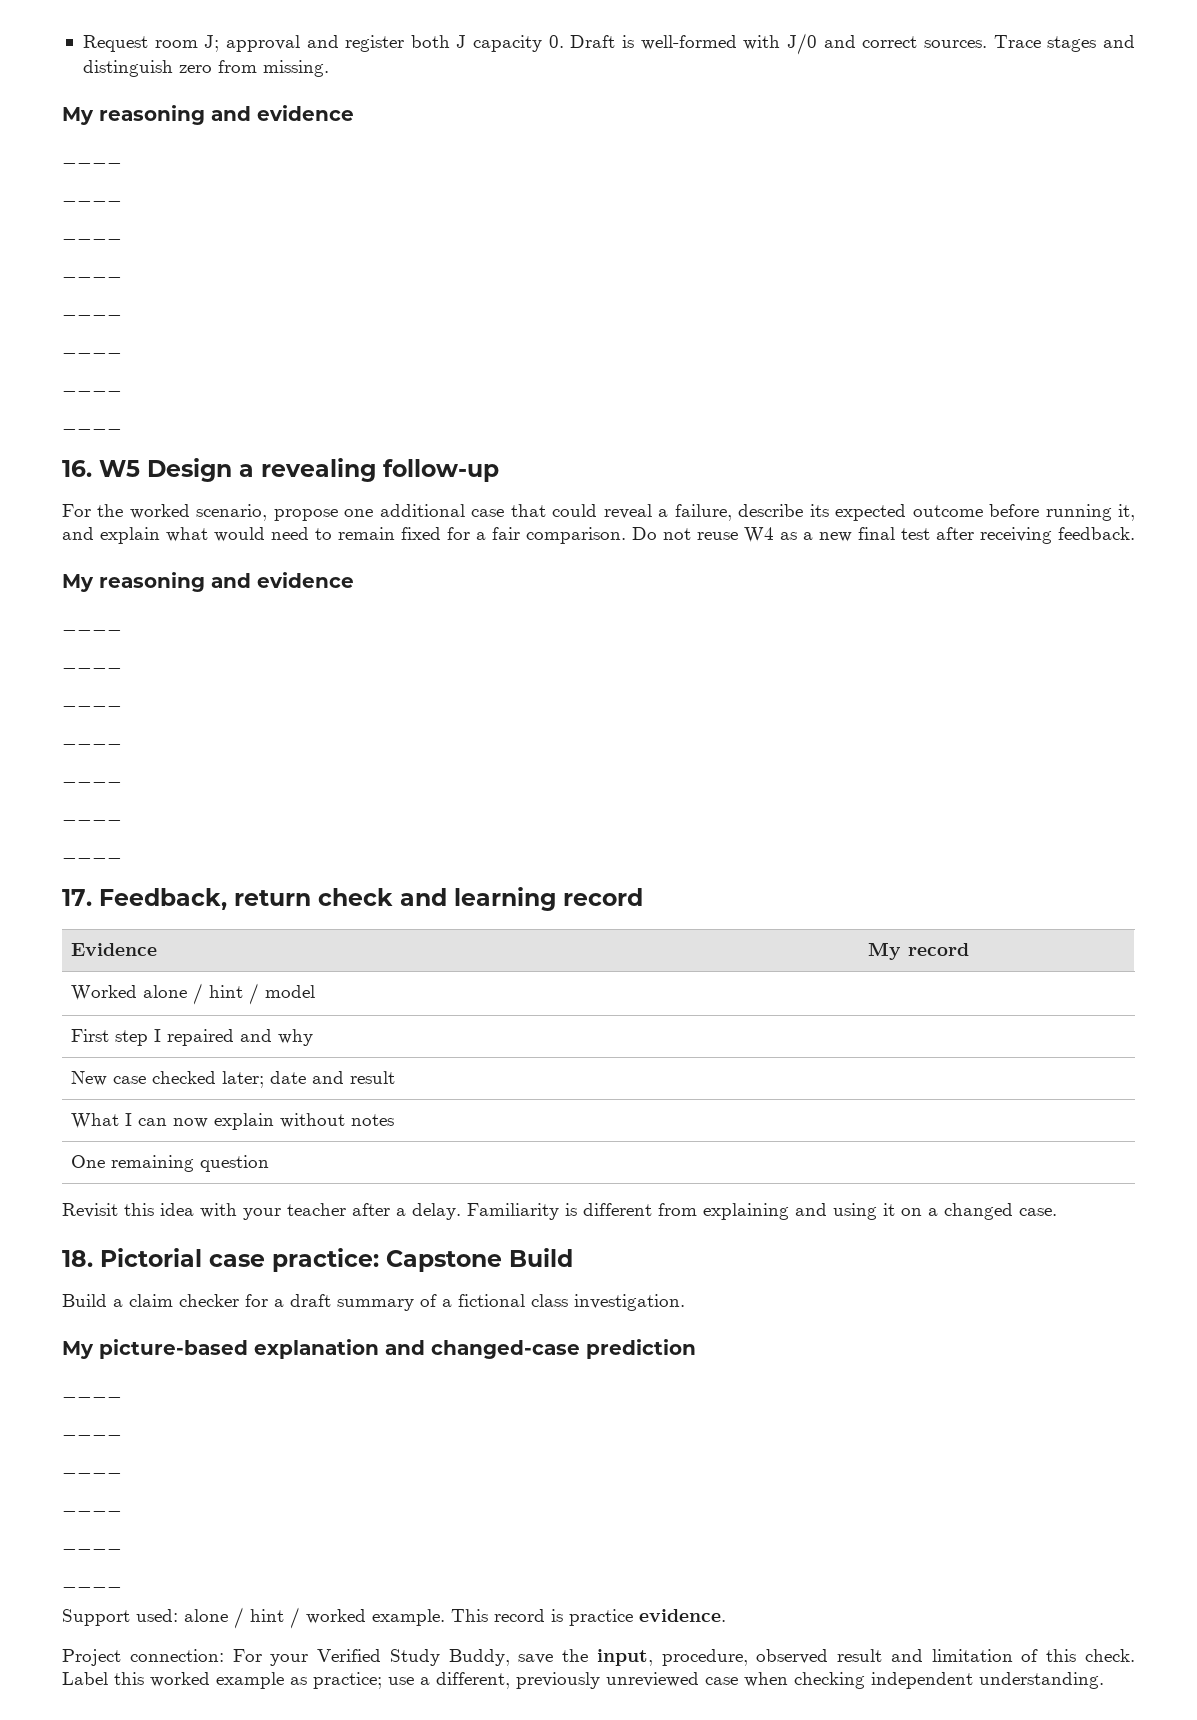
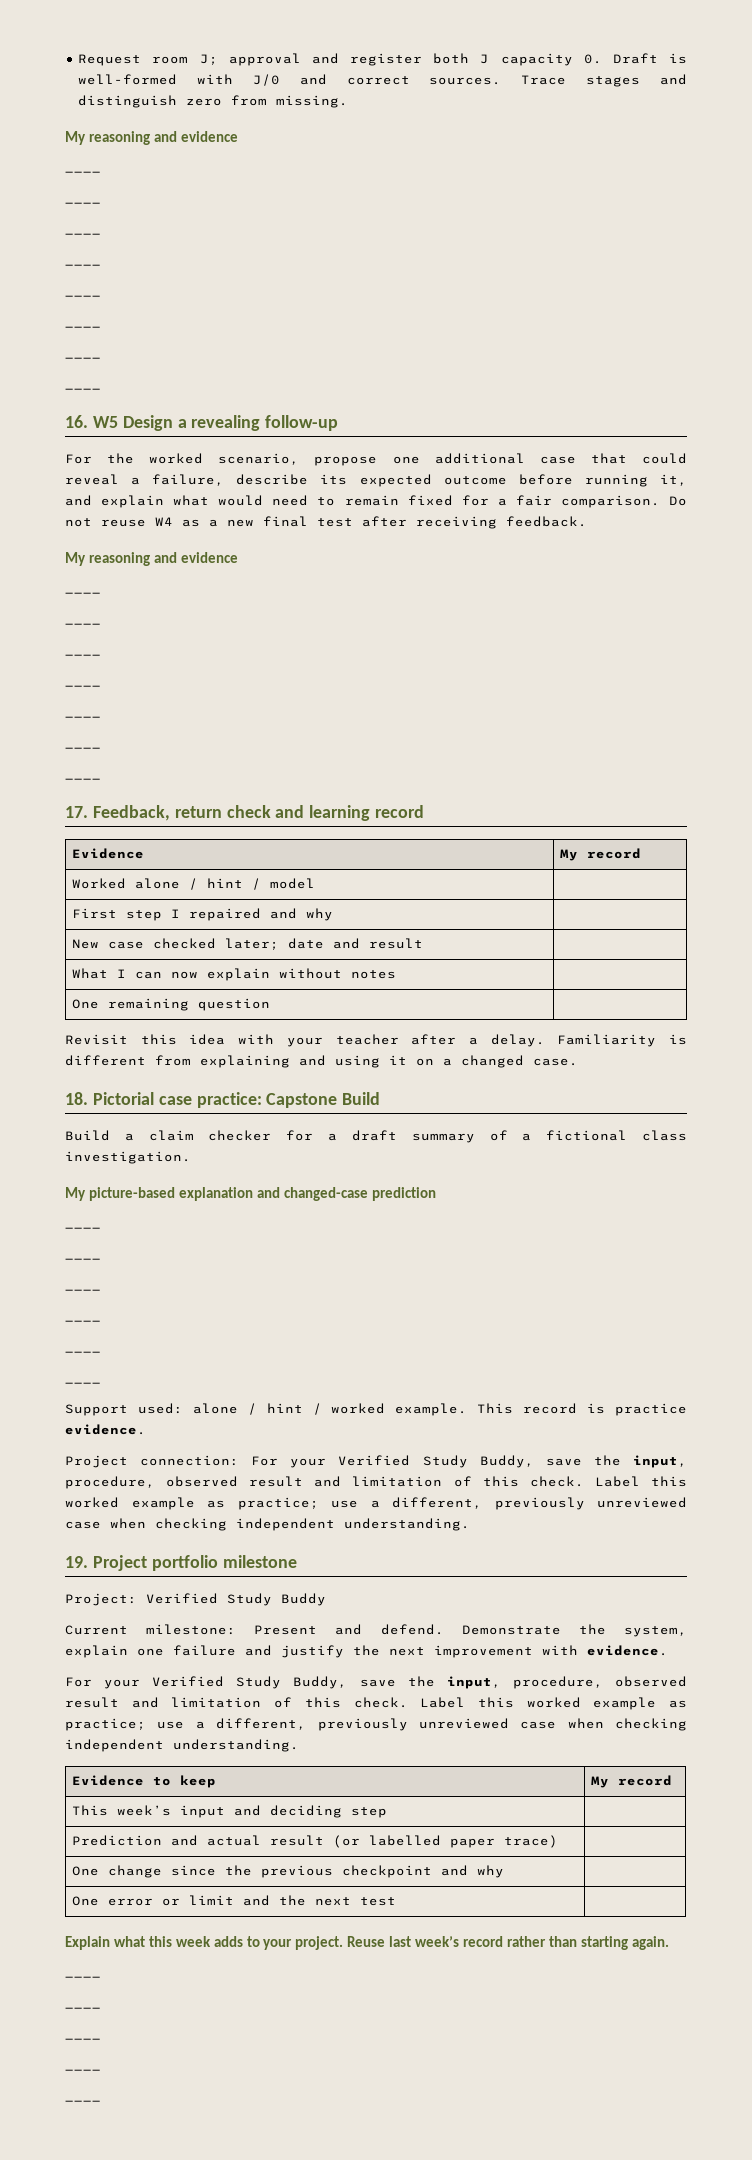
(1104, 1680) none -> [65,1555,297,1571] [65,1593,326,1606] [65,1624,687,1637] [65,1645,668,1658] [65,1676,687,1689] [65,1697,687,1710] [65,1718,687,1731] [65,1739,299,1752] [72,1775,217,1788] [591,1775,673,1788] [72,1805,388,1818] [72,1835,559,1848] [72,1865,505,1878] [72,1895,397,1906] [65,1936,669,1950] [65,1976,101,1978] [65,2007,101,2009] [65,2038,101,2040] [65,2069,101,2071] [65,2100,101,2102] // 19. Project portfolio milestone // Project: Verified Study Buddy // Current milestone: Present and defend. Demonstrate the system, explain one failure and justify the next improvement with evidence. // For your Verified Study Buddy, save the input, procedure, observed result and limitation of this check. Label this worked example as practice; use a different, previously unreviewed case when checking independent understanding. // Evidence to keep | My record // This week’s input and deciding step | // Prediction and actual result (or labelled paper trace) | // One change since the previous checkpoint and why | // One error or limit and the next test | // Explain what this week adds to your project. Reuse last week’s record rather than starting again. // ____ // ____ // ____ // ____ // ____

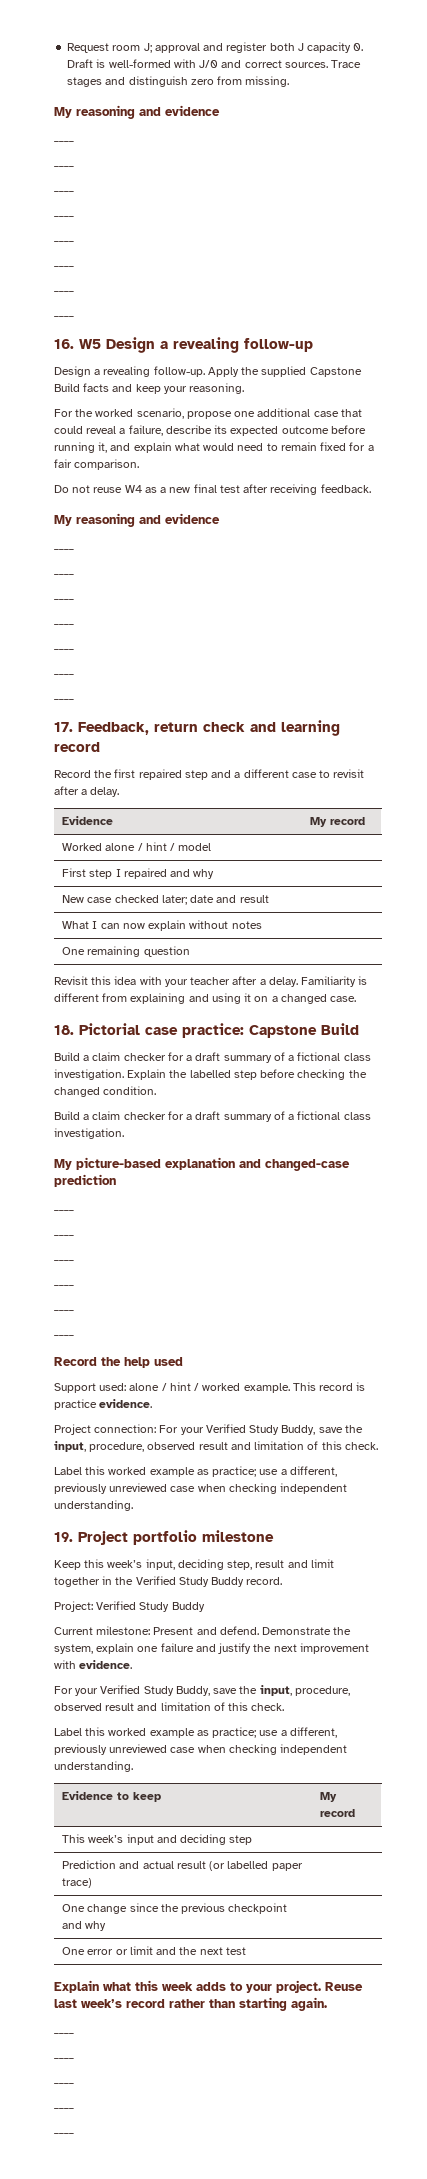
(339, 423) none -> [54,366,362,377] [54,383,245,394] // Design a revealing follow-up. Apply the supplied Capstone Build facts and keep your reasoning.
(660, 501) none -> (140, 464) //
(425, 811) none -> [54,769,365,780] [54,786,120,797] // Record the first repaired step and a different case to revisit after a delay.
(381, 1098) none -> [54,1052,371,1063] [54,1069,367,1080] [54,1086,157,1097] // Build a claim checker for a draft summary of a fictional class investigation. Explain the labelled step before checking the changed condition.
(101, 1383) none -> [54,1357,183,1368] // Record the help used
(584, 1481) none -> (378, 1446) //
(297, 1561) none -> [54,1559,334,1570] [54,1576,283,1587] // Keep this week’s input, deciding step, result and limit together in the Verified Study Buddy record.
(408, 1702) none -> (285, 1707) //

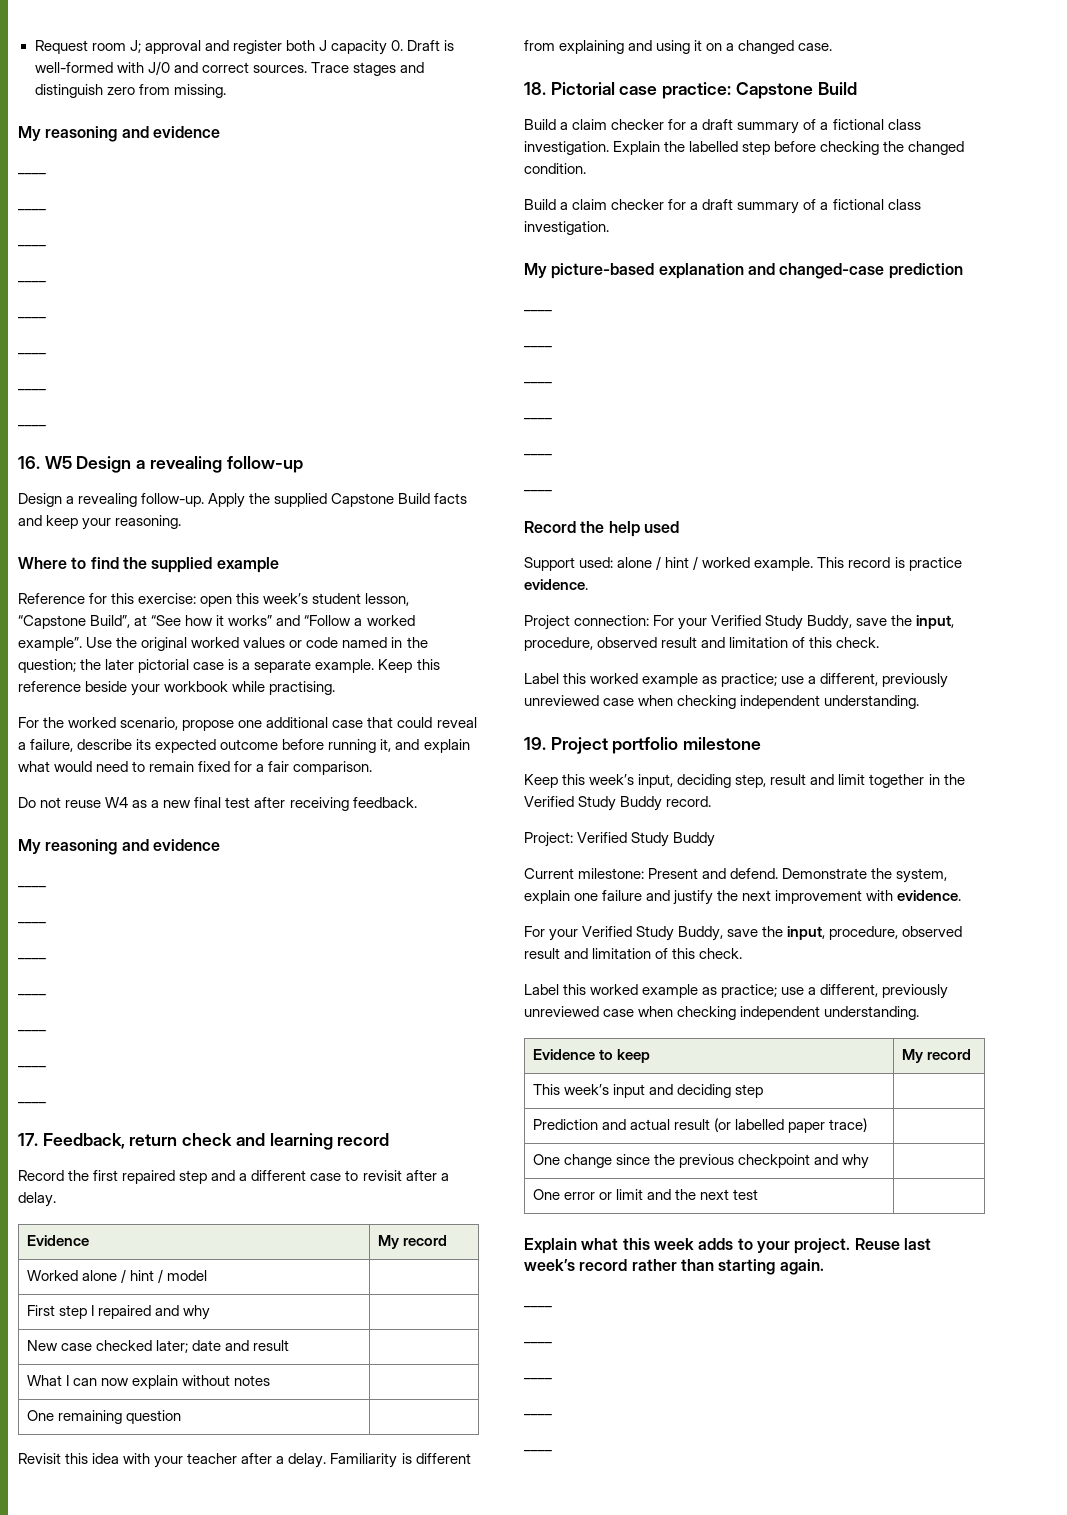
(245, 388) none -> [18,557,279,573] [18,593,410,607] [18,615,415,629] [18,637,428,651] [18,659,440,673] [18,681,336,696] // Where to find the supplied example // Reference for this exercise: open this week’s student lesson, “Capstone Build”, at “See how it works” and “Follow a worked example”. Use the original worked values or code named in the question; the later pictorial case is a separate example. Keep this reference beside your workbook while practising.

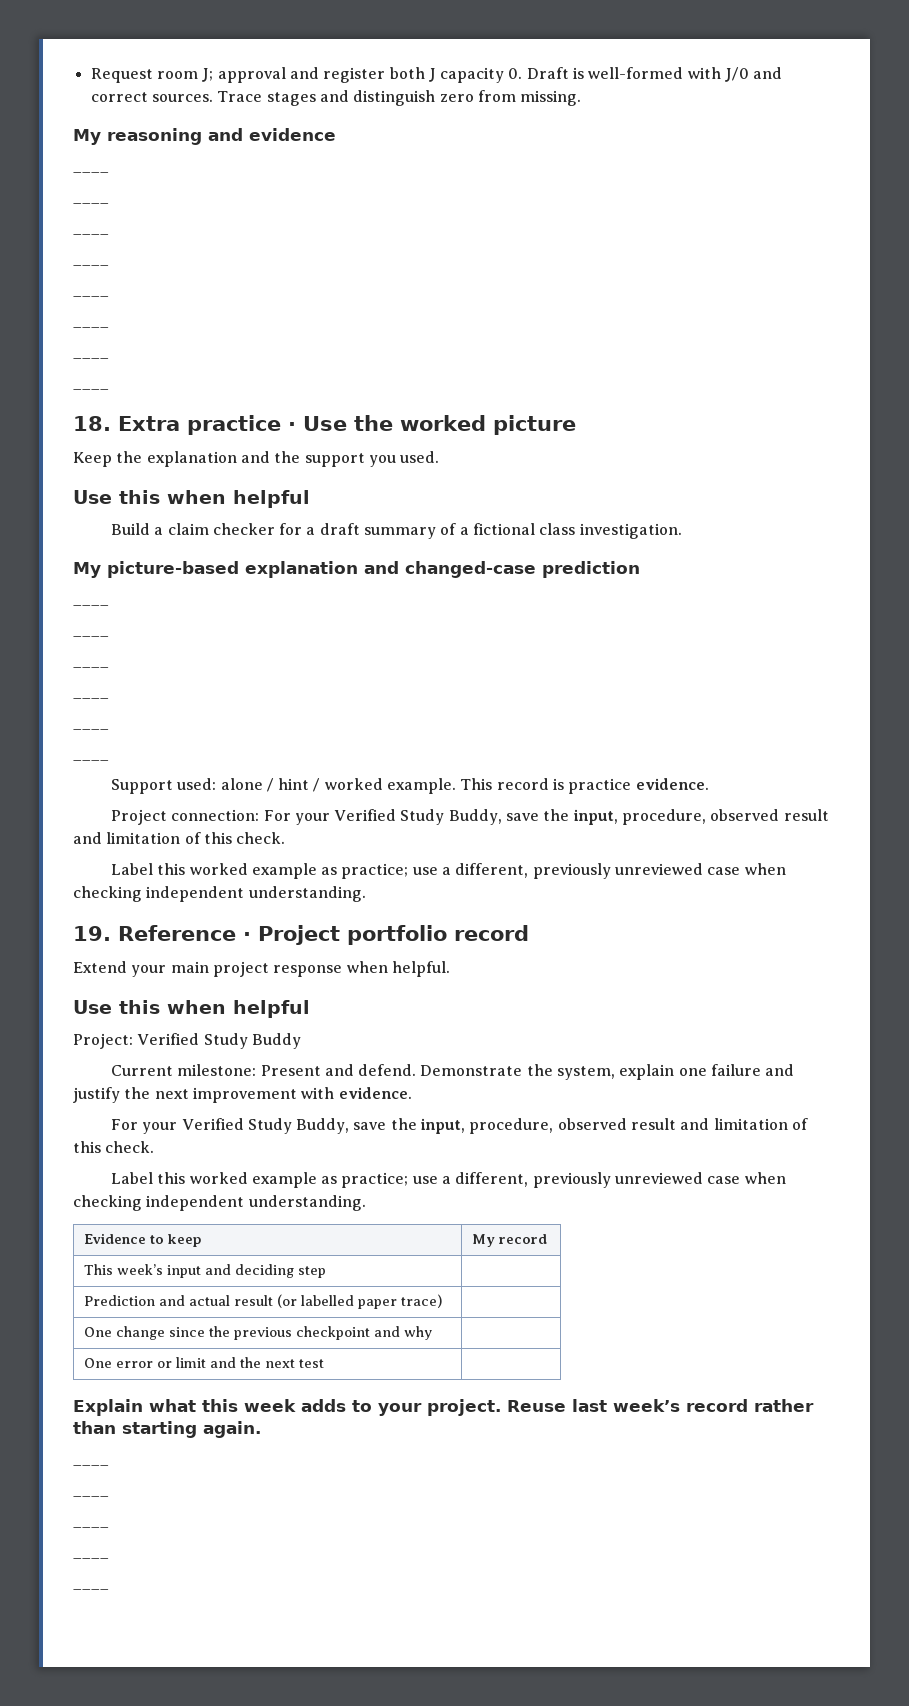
[18,456,303,473] [18,493,468,508] [18,515,182,530] [18,557,279,573] [18,593,410,607] [18,615,415,629] [18,637,428,651] [18,659,440,673] [18,681,336,696] [18,717,477,731] [18,739,470,753] [18,761,373,775] [18,797,417,811] [18,839,220,855] [18,886,46,888] [18,922,46,924] [18,958,46,960] [18,994,46,996] [18,1030,46,1032] [18,1066,46,1068] [18,1102,46,1104] [18,1133,390,1150] [18,1170,449,1184] [18,1192,56,1207] [26,1235,89,1246] [377,1235,447,1249] [26,1269,207,1283] [26,1305,210,1320] [26,1340,289,1353] [26,1375,270,1389] [26,1410,181,1424] [18,1453,471,1468] [524,40,833,54] [524,82,857,99] [524,119,921,134] [524,141,965,155] [524,163,586,174] 16. W5 Design a revealing follow-up // Design a revealing follow-up. Apply the supplied Capstone Build facts and keep your reasoning. // Where to find the supplied example // Reference for this exercise: open this week’s student lesson, “Capstone Build”, at “See how it works” and “Follow a worked example”. Use the original worked values or code named in the question; the later pictorial case is a separate example. Keep this reference beside your workbook while practising. // For the worked scenario, propose one additional case that could reveal a failure, describe its expected outcome before running it, and explain what would need to remain fixed for a fair comparison. // Do not reuse W4 as a new final test after receiving feedback. // My reasoning and evidence // ____ // ____ // ____ // ____ // ____ // ____ // ____ // 17. Feedback, return check and learning record // Record the first repaired step and a different case to revisit after a delay. // Evidence | My record // Worked alone / hint / model | // First step I repaired and why | // New case checked later; date and result | // What I can now explain without notes | // One remaining question | // Revisit this idea with your teacher after a delay. Familiarity is different from explaining and using it on a changed case. // 18. Pictorial case practice: Capstone Build // Build a claim checker for a draft summary of a fictional class investigation. Explain the labelled step before checking the changed condition. -> [73,415,576,435] [73,451,440,467] [73,490,310,508] 18. Extra practice · Use the worked picture // Keep the explanation and the support you used. // Use this when helpful
[524,521,679,537] // Record the help used -> (109, 760) none
[550,737,762,754] [524,774,965,788] [524,796,712,811] Project portfolio milestone // Keep this week’s input, deciding step, result and limit together in the Verified Study Buddy record. -> [118,925,529,945] [73,961,450,977] [73,1000,310,1018] Reference · Project portfolio record // Extend your main project response when helpful. // Use this when helpful

